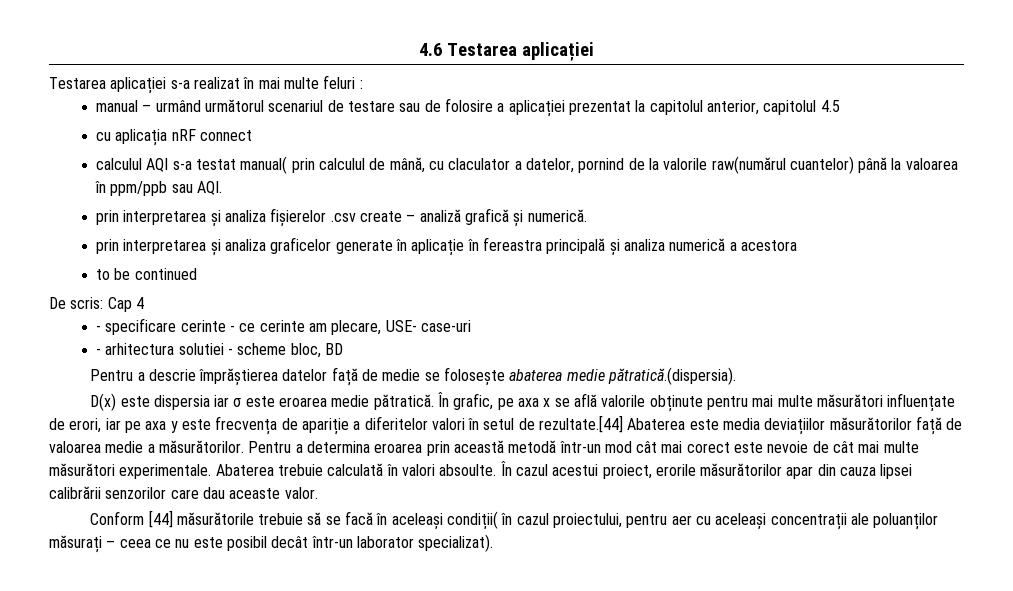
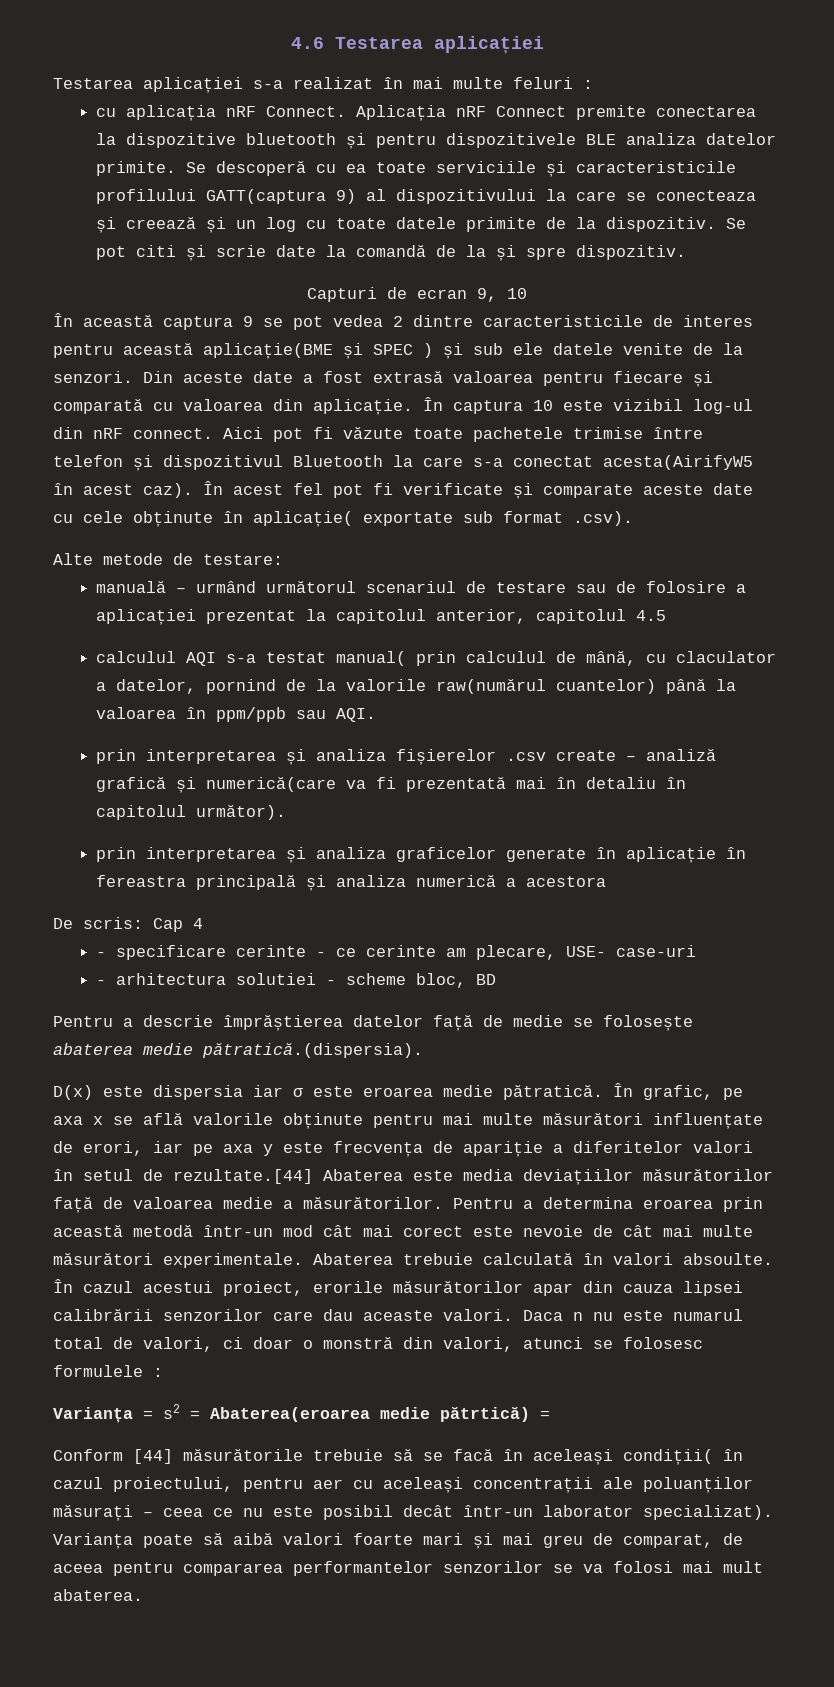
[96,100,139,112] manual -> [95,105,756,121] [95,133,776,149] [95,161,736,177] [95,189,756,204] [95,217,746,233] [95,245,686,261] [307,287,527,302] [53,313,753,330] [53,343,743,359] [53,371,713,387] [53,397,753,415] [53,427,703,442] [53,455,753,471] [53,481,753,499] [53,511,633,527] [53,553,283,565] [95,581,166,593] cu aplicația nRF Connect. Aplicația nRF Connect premite conectarea la dispozitive bluetooth și pentru dispozitivele BLE analiza datelor primite. Se descoperă cu ea toate serviciile și caracteristicile profilului GATT(captura 9) al dispozitivului la care se conecteaza și creează și un log cu toate datele primite de la dispozitiv. Se pot citi și scrie date la comandă de la și spre dispozitiv. // Capturi de ecran 9, 10 // În această captura 9 se pot vedea 2 dintre caracteristicile de interes pentru această aplicație(BME și SPEC ) și sub ele datele venite de la senzori. Din aceste date a fost extrasă valoarea pentru fiecare și comparată cu valoarea din aplicație. În captura 10 este vizibil log-ul din nRF connect. Aici pot fi văzute toate pachetele trimise între telefon și dispozitivul Bluetooth la care s-a conectat acesta(AirifyW5 în acest caz). În acest fel pot fi verificate și comparate aceste date cu cele obținute în aplicație( exportate sub format .csv). // Alte metode de testare: // manuală
[96,129,253,146] // cu aplicația nRF connect -> (666, 615) none
[527,209,587,222] numerică. -> [205,777,686,792] [95,805,286,820] numerică(care va fi prezentată mai în detaliu în capitolul următor).
[96,268,197,280] // to be continued -> (606, 881) none
[284,487,318,499] valor. -> [443,1309,743,1321] [53,1337,703,1352] [53,1365,163,1377] [53,1404,550,1423] valori. Daca n nu este numarul total de valori, ci doar o monstră din valori, atunci se folosesc formulele : // Varianța = s2 = Abaterea(eroarea medie pătrtică) =
(494, 543) none -> [53,1533,743,1549] [53,1561,763,1576] [53,1589,143,1601] Varianța poate să aibă valori foarte mari și mai greu de comparat, de aceea pentru compararea performantelor senzorilor se va folosi mai mult abaterea.

